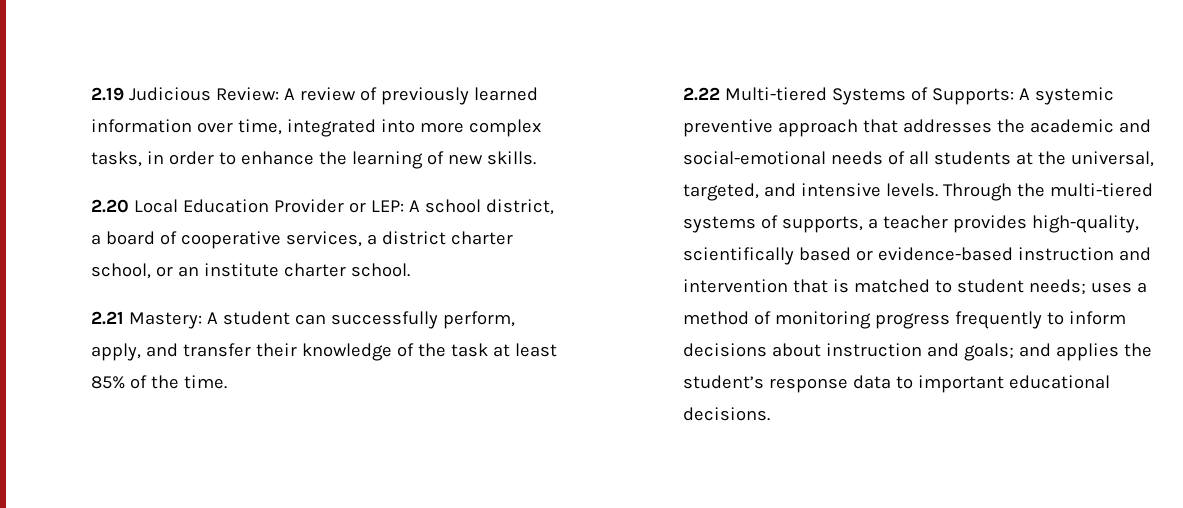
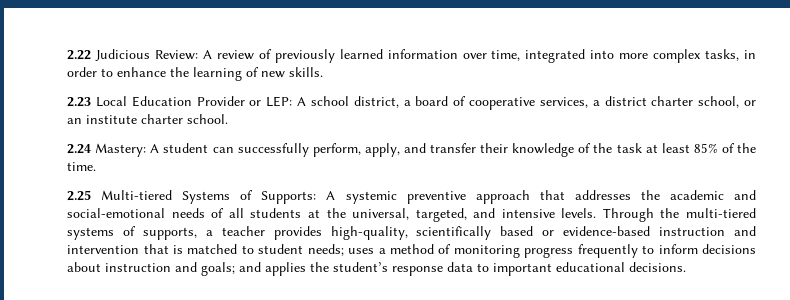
[91,87,125,101] 2.19 -> [67,50,92,60] 2.22
[91,199,130,213] 2.20 -> [67,97,92,107] 2.23
[91,311,125,325] 2.21 -> [67,144,92,154] 2.24
[683,87,721,101] 2.22 -> [67,190,92,201] 2.25

